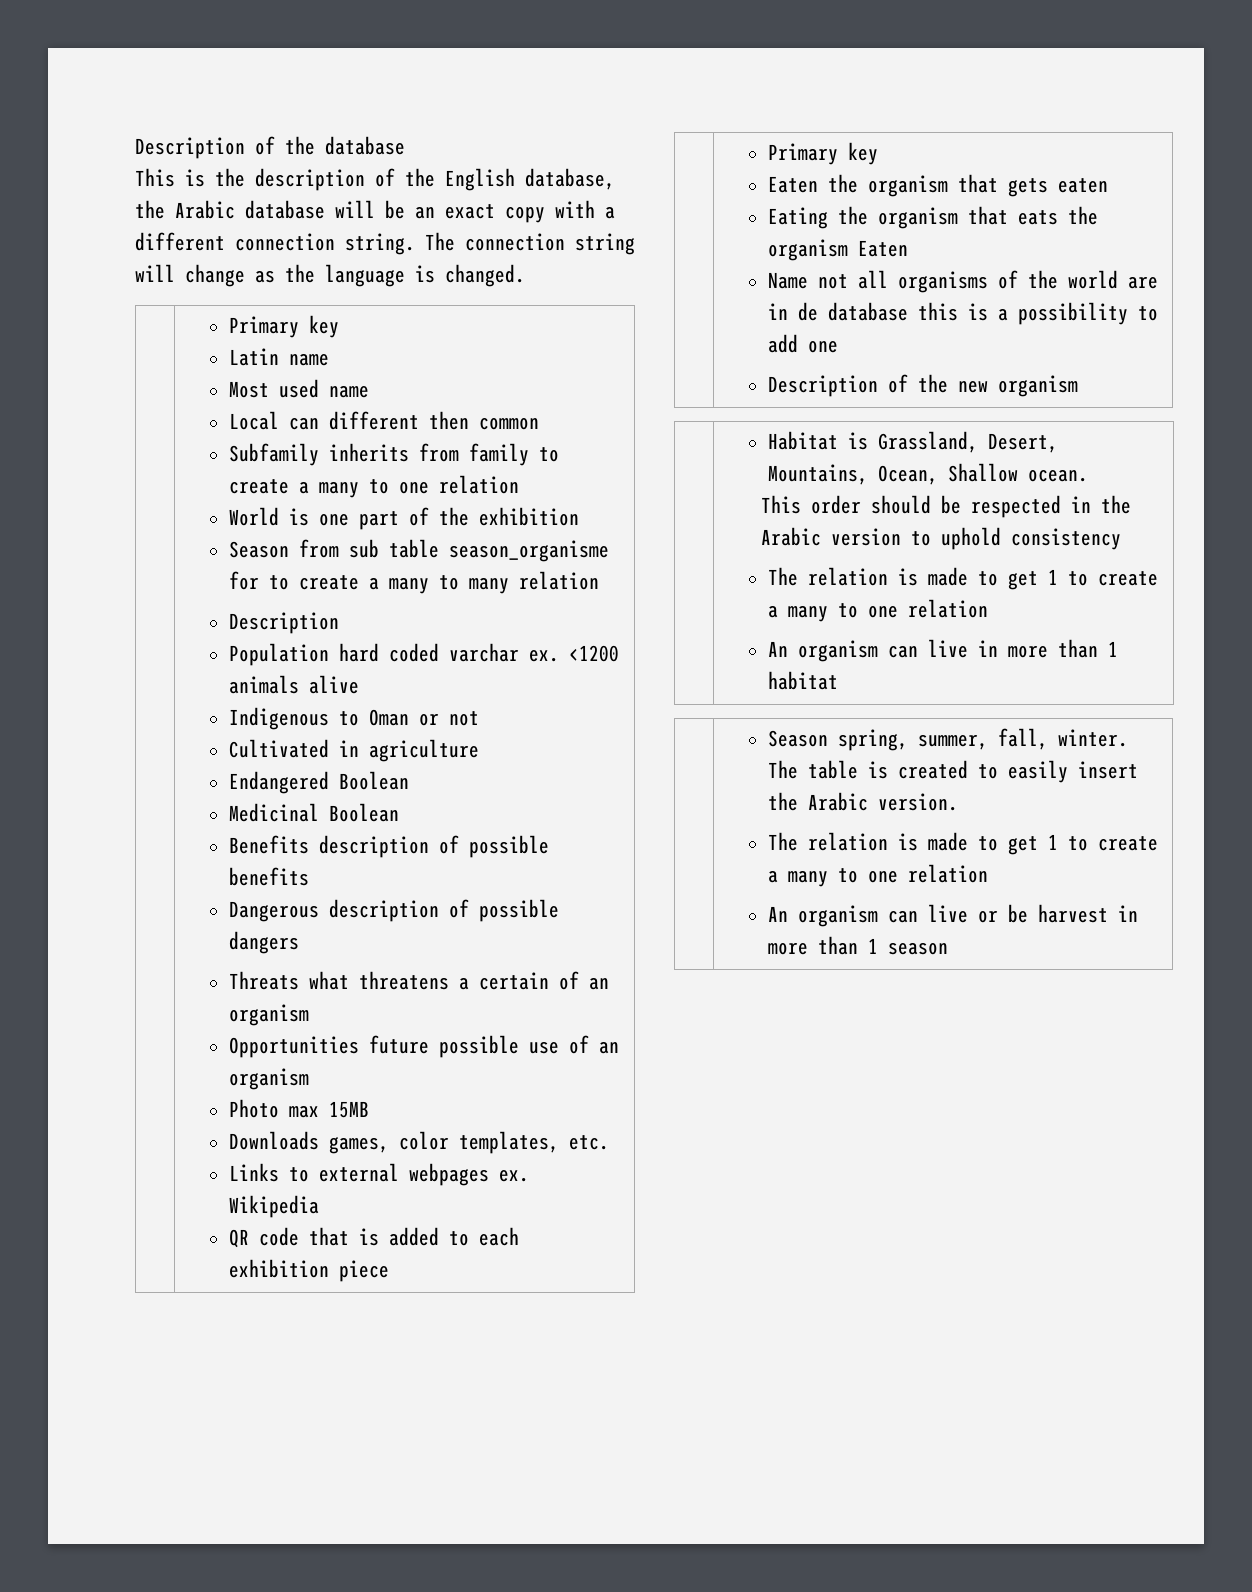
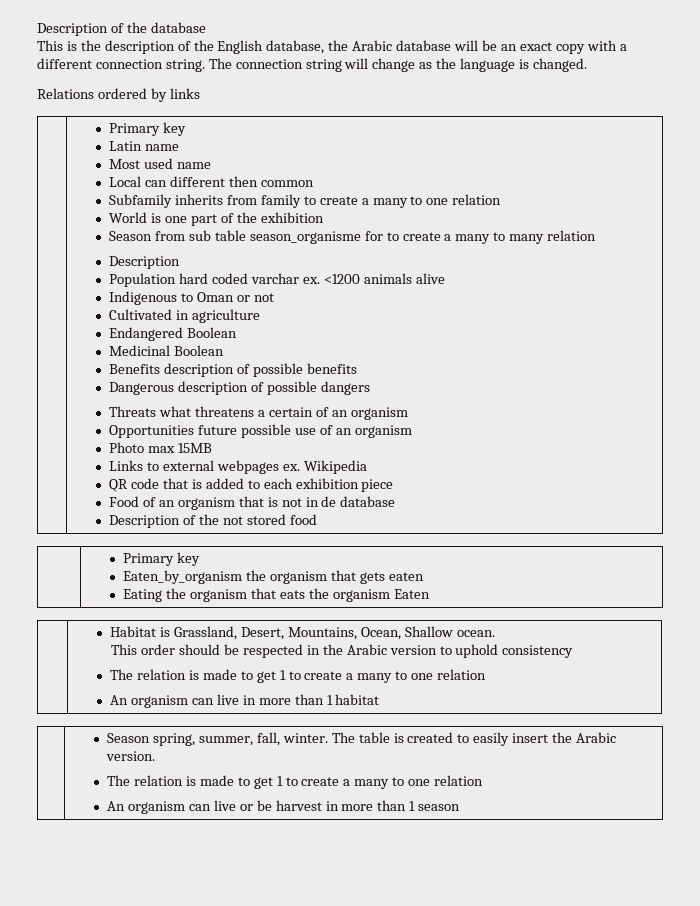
(525, 275) none -> [37,88,200,102] // Relations ordered by links
[229,1131,610,1154] // Downloads games, color templates, etc. -> (212, 448) none
[768,142,879,165] [768,176,819,193] // | Primary key // Eaten -> [109,496,396,510] [109,514,317,528] [123,552,201,566] [123,570,243,584] // Food of an organism that is not in de database // Description of the not stored food // | Primary key // Eaten_by_organism
[768,270,1159,293] [768,302,1159,325] [768,334,839,353] [768,374,1079,397] // Name not all organisms of the world are in de database this is a possibility to add one // Description of the new organism -> (430, 594) none

